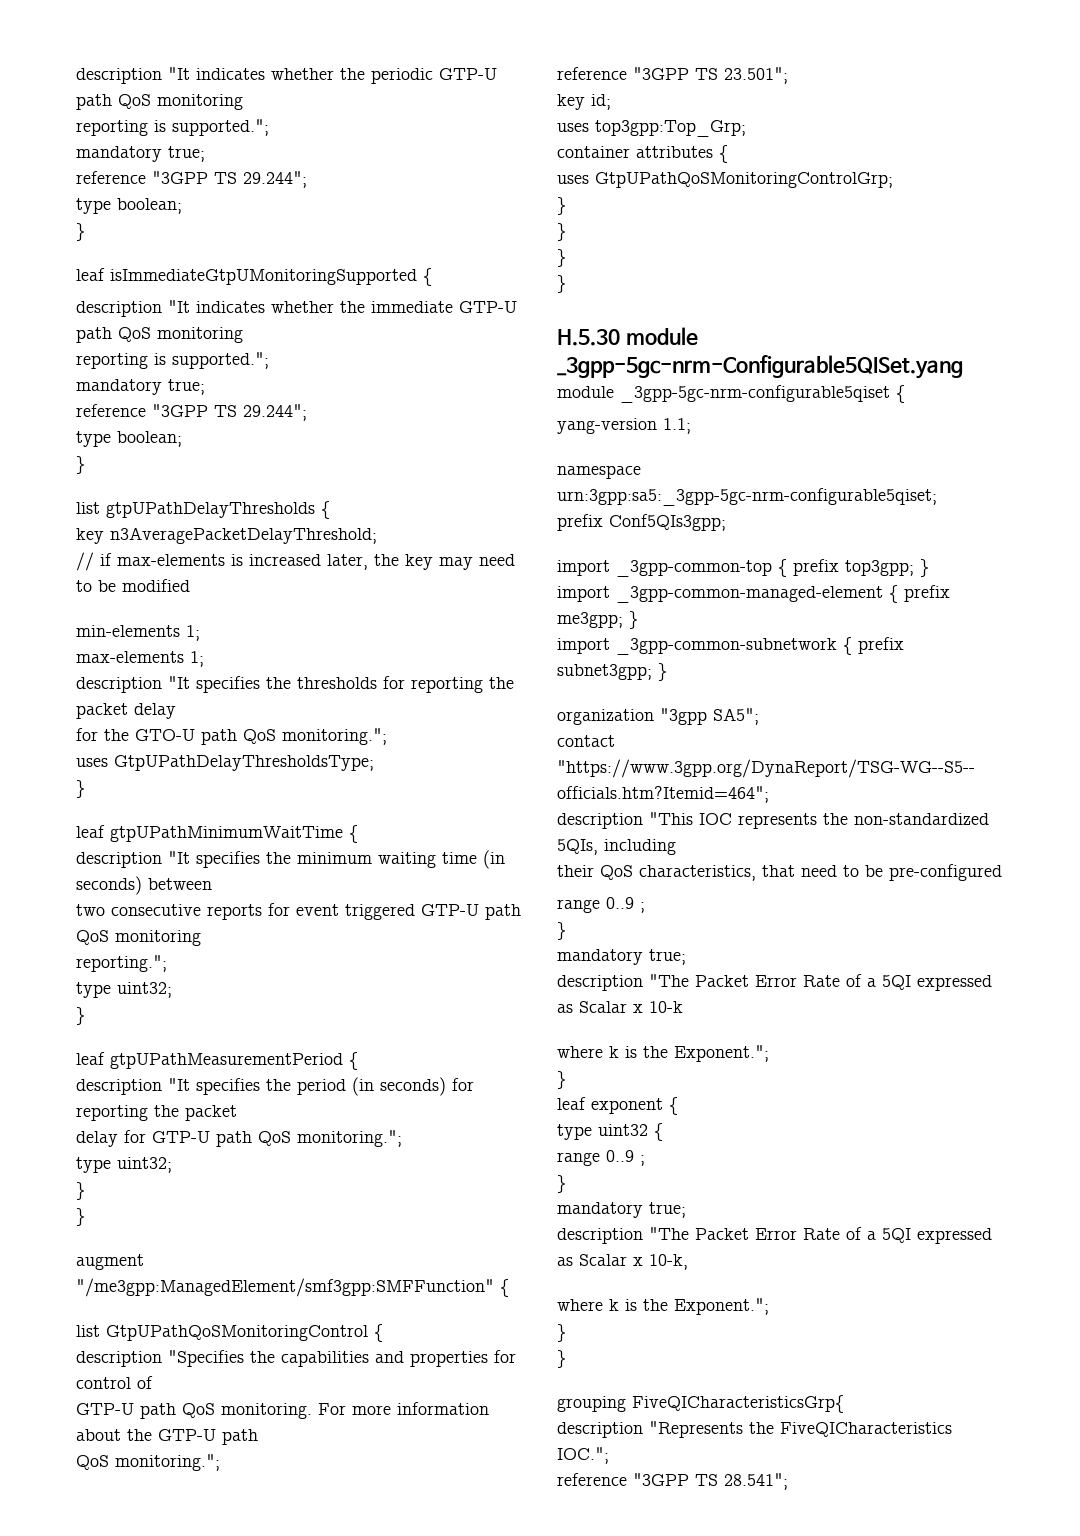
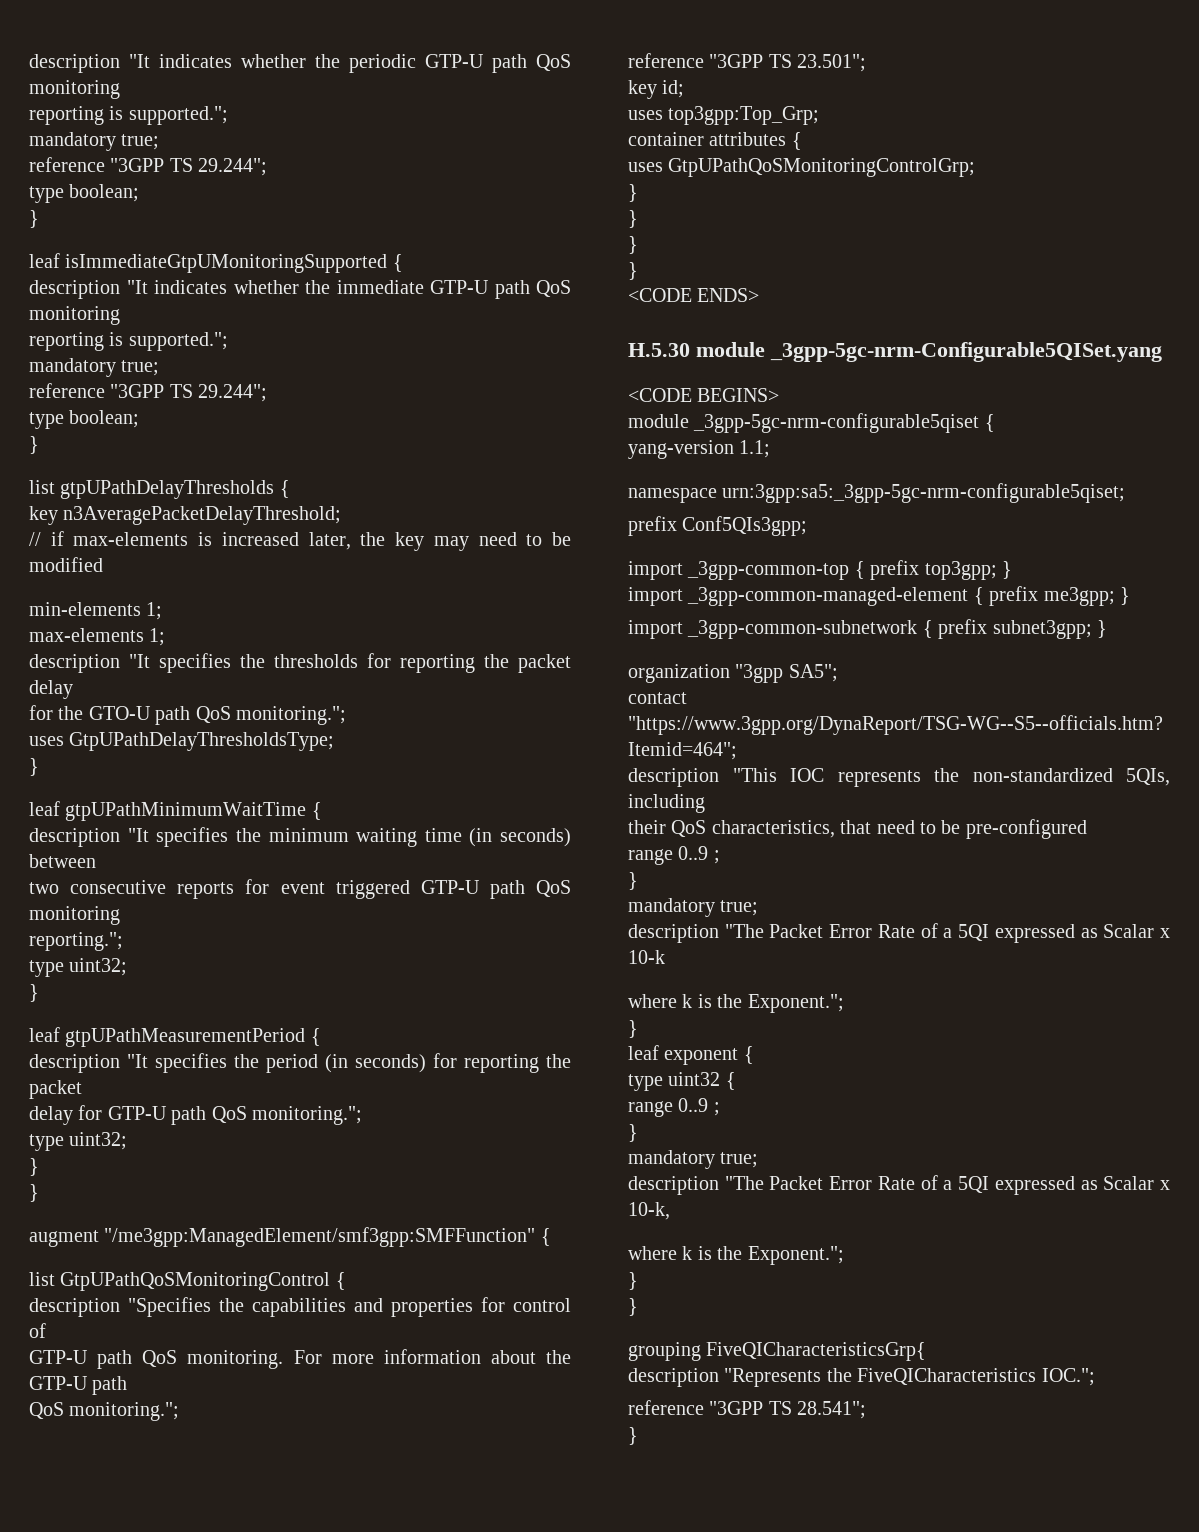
(566, 284) none -> [628,288,760,302] // <CODE ENDS>
(963, 367) none -> [628,388,780,402] // <CODE BEGINS>
(788, 1481) none -> [628,1427,638,1445] // }

